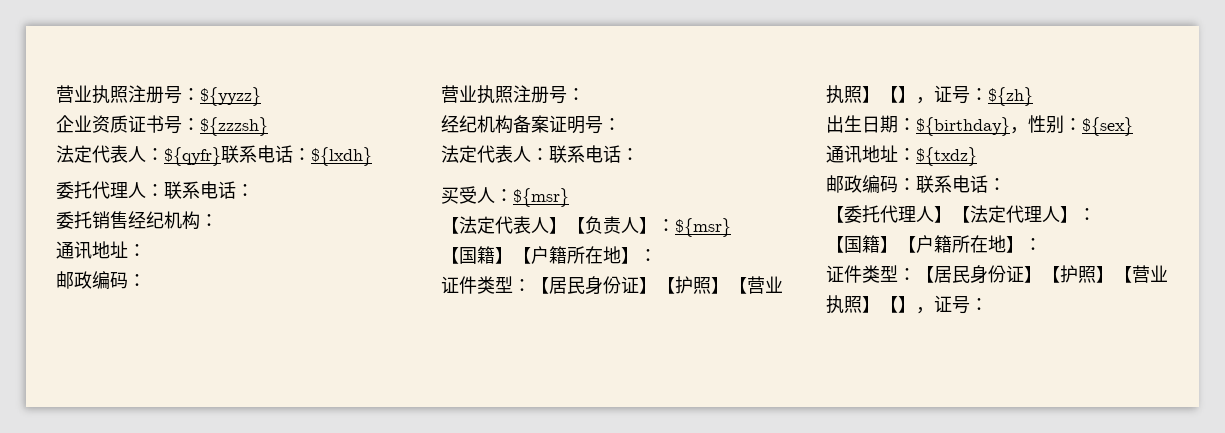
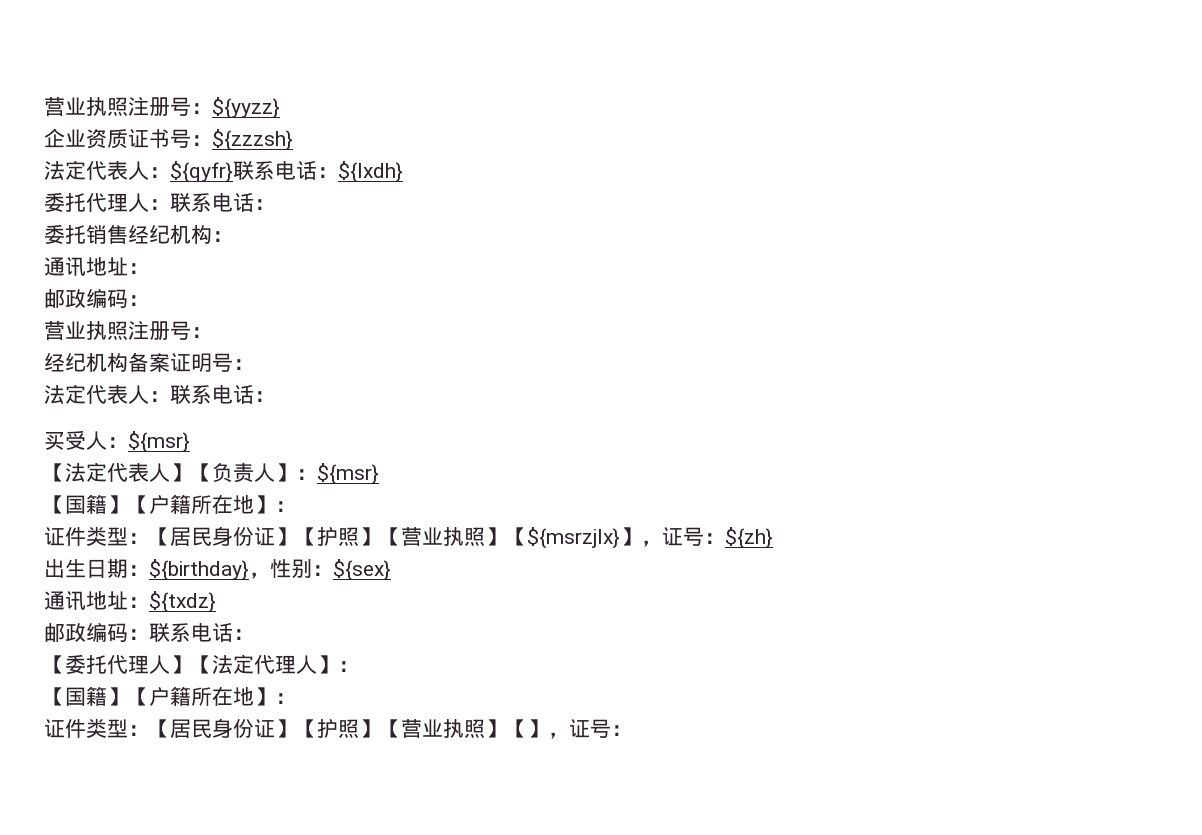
(898, 94) none -> [527,527,620,549] ${msrzjlx}

